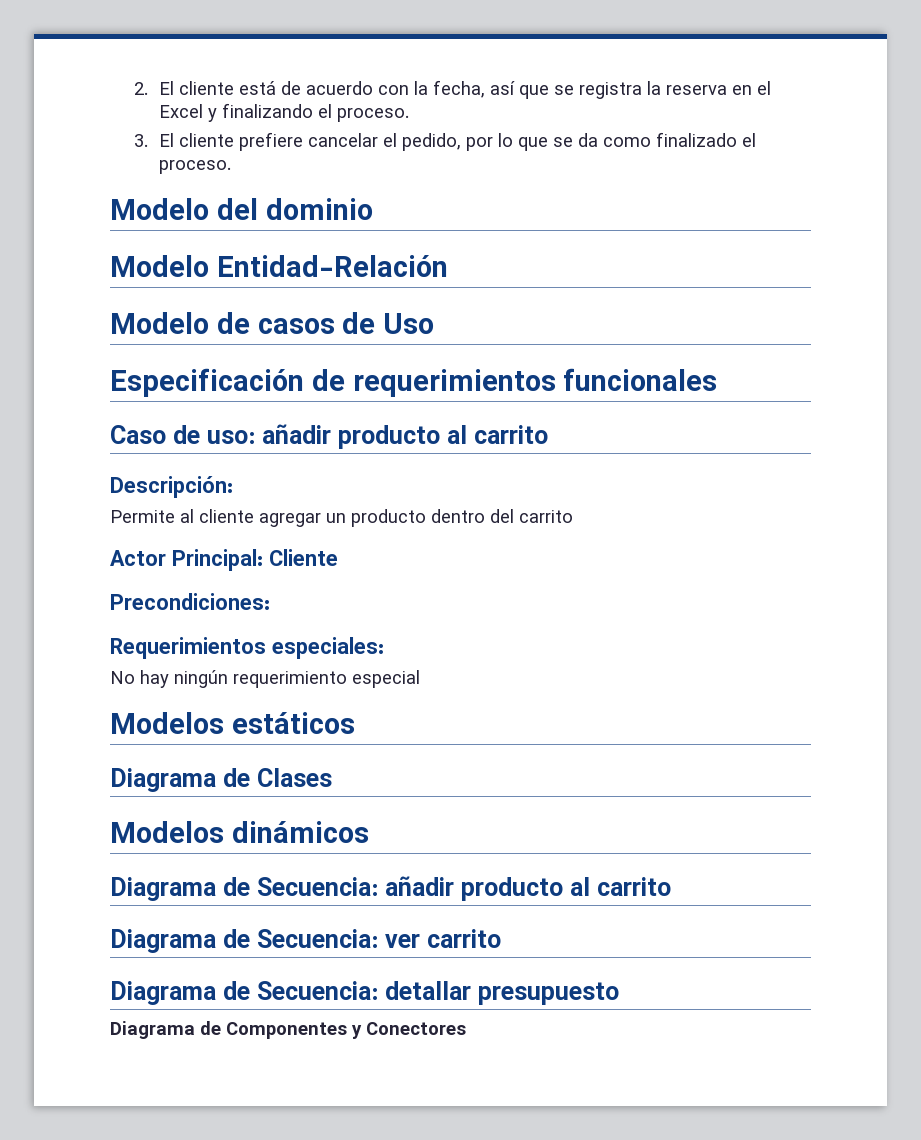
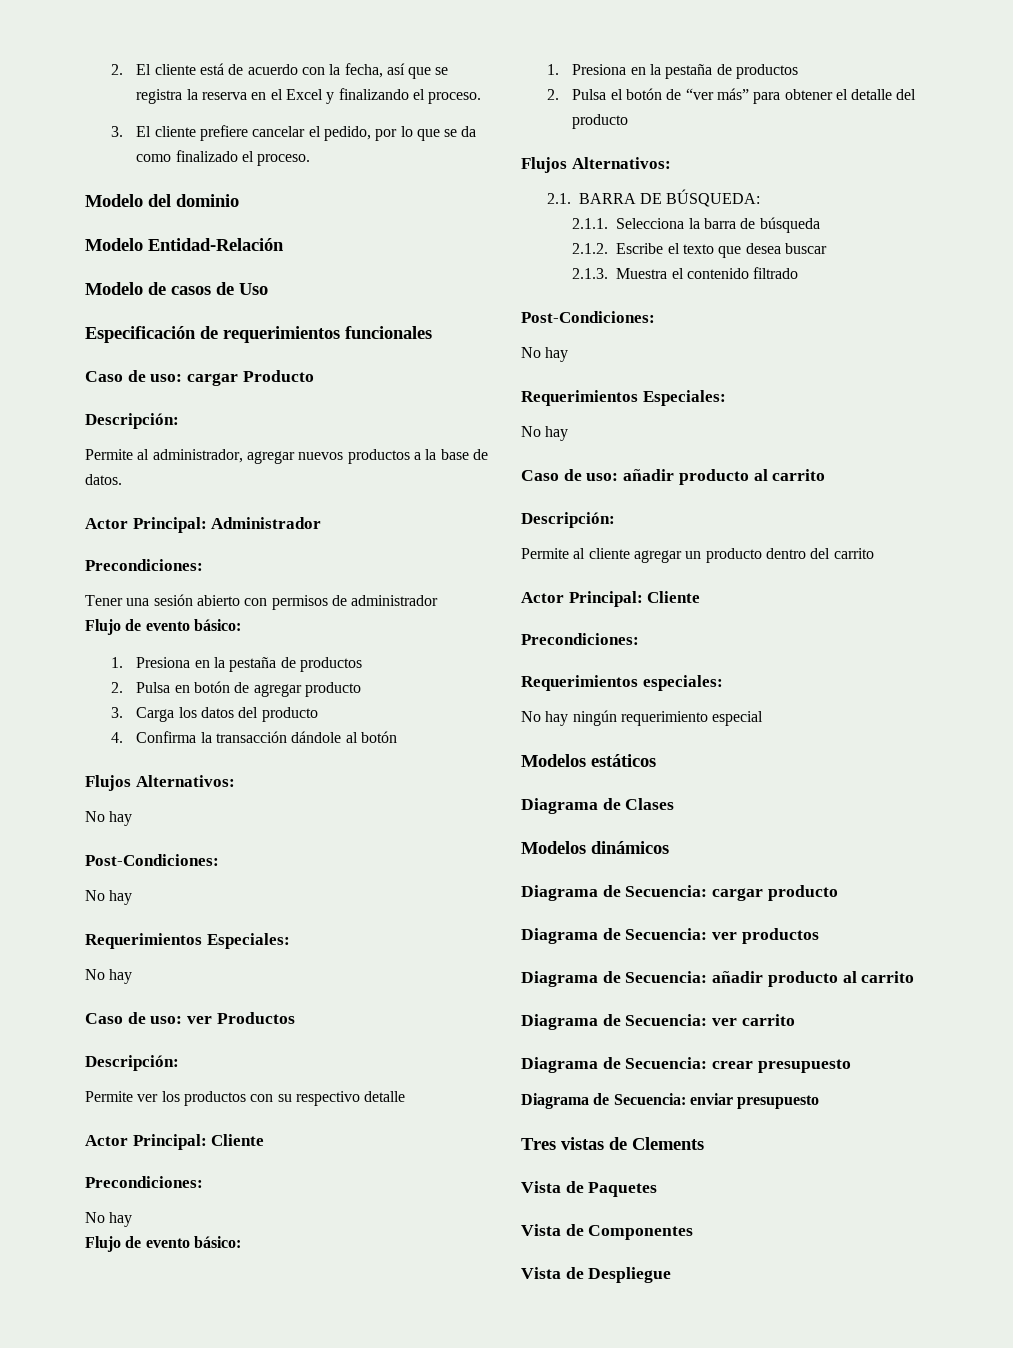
(718, 379) none -> [85,370,314,386] [85,413,179,429] [85,449,488,464] [85,474,122,485] [85,517,322,533] [85,559,203,571] [85,594,439,610] [85,619,241,635] [110,657,362,672] [110,681,361,697] [110,707,318,722] [110,731,397,743] [85,775,235,791] [85,811,133,826] [85,854,219,866] [85,890,133,905] [85,933,290,949] [85,969,133,984] [85,1012,295,1024] [85,1055,179,1071] [85,1091,406,1106] [85,1134,265,1150] [85,1176,203,1188] [85,1212,133,1227] [85,1236,241,1252] [546,64,798,79] [546,88,917,104] [572,114,629,129] [521,157,671,173] [546,189,761,207] [572,217,820,233] [572,243,827,258] [572,267,799,279] [521,311,655,323] [521,347,569,362] [521,390,726,406] [521,426,569,441] // Caso de uso: cargar Producto // Descripción: // Permite al administrador, agregar nuevos productos a la base de datos. // Actor Principal: Administrador // Precondiciones: // Tener una sesión abierto con permisos de administrador // Flujo de evento básico: // 1. Presiona en la pestaña de productos // 2. Pulsa en botón de agregar producto // 3. Carga los datos del producto // 4. Confirma la transacción dándole al botón // Flujos Alternativos: // No hay // Post-Condiciones: // No hay // Requerimientos Especiales: // No hay // Caso de uso: ver Productos // Descripción: // Permite ver los productos con su respectivo detalle // Actor Principal: Cliente // Precondiciones: // No hay // Flujo de evento básico: // 1. Presiona en la pestaña de productos // 2. Pulsa el botón de “ver más” para obtener el detalle del producto // Flujos Alternativos: // 2.1. BARRA DE BÚSQUEDA: // 2.1.1. Selecciona la barra de búsqueda // 2.1.2. Escribe el texto que desea buscar // 2.1.3. Muestra el contenido filtrado // Post-Condiciones: // No hay // Requerimientos Especiales: // No hay
(369, 832) none -> [521,885,838,901] [521,928,819,944] // Diagrama de Secuencia: cargar producto // Diagrama de Secuencia: ver productos
[385,981,472,1000] detallar -> [712,1061,754,1069] crear
[226,1022,466,1039] Componentes y Conectores -> [613,1093,820,1109] [521,1137,704,1150] [521,1181,658,1197] [521,1224,694,1240] [521,1267,672,1283] Secuencia: enviar presupuesto // Tres vistas de Clements // Vista de Paquetes // Vista de Componentes // Vista de Despliegue

